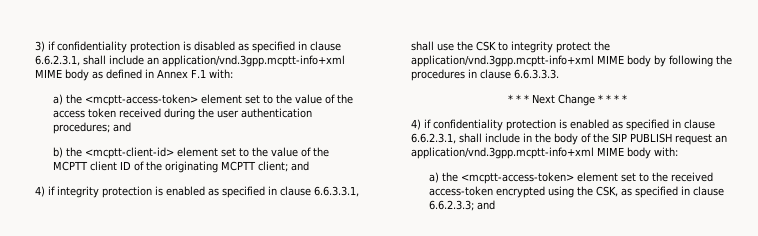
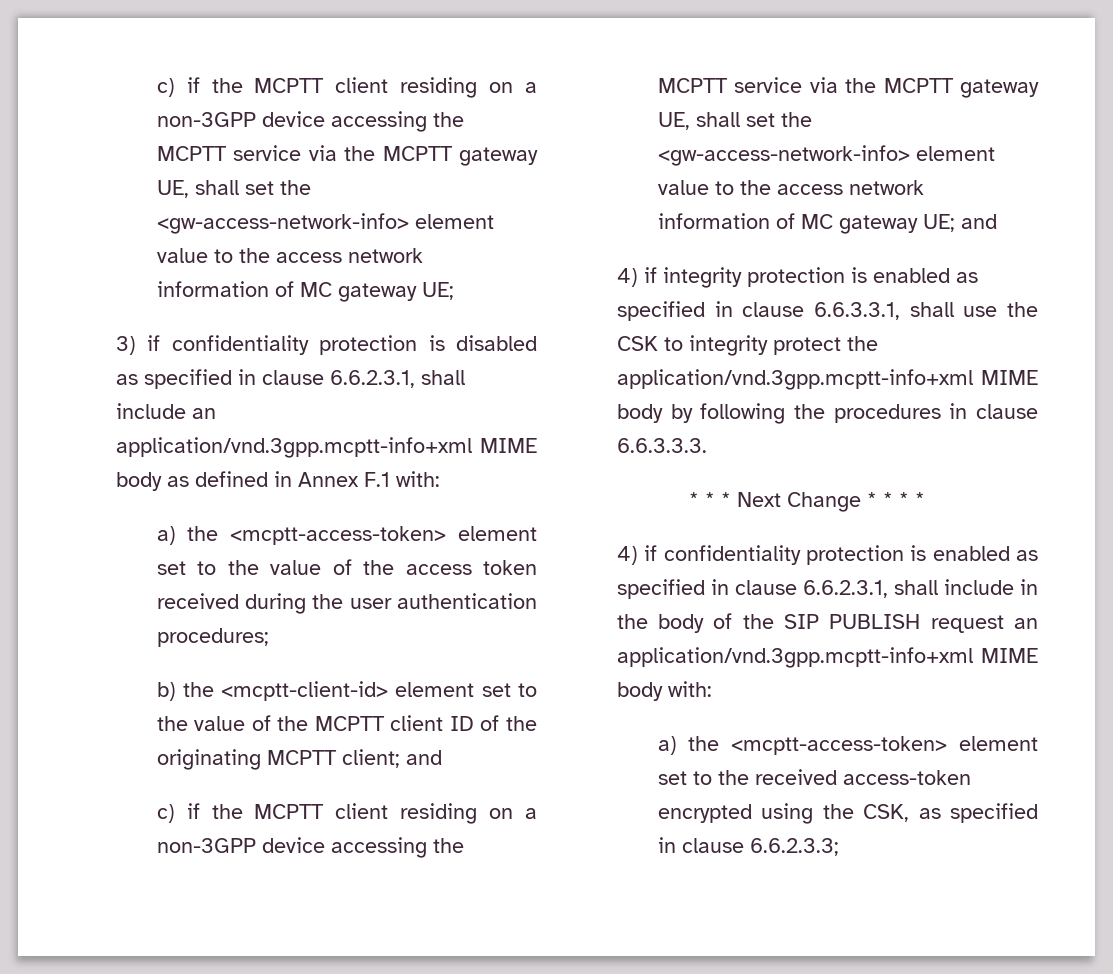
(35, 46) none -> [156,77,537,98] [156,111,464,132] [156,145,538,166] [156,180,311,198] [156,213,494,234] [156,248,423,263] [156,281,454,302] c) if the MCPTT client residing on a non-3GPP device accessing the MCPTT service via the MCPTT gateway UE, shall set the <gw-access-network-info> element value to the access network information of MC gateway UE; //
[113,122,132,132] and -> (269, 637) none
(310, 166) none -> [156,803,537,824] [156,837,464,858] [657,77,1039,98] [657,112,812,130] [657,145,995,166] [657,180,924,195] [657,213,997,234] // c) if the MCPTT client residing on a non-3GPP device accessing the MCPTT service via the MCPTT gateway UE, shall set the <gw-access-network-info> element value to the access network information of MC gateway UE; and
[477,200,496,210] and -> (839, 847) none

